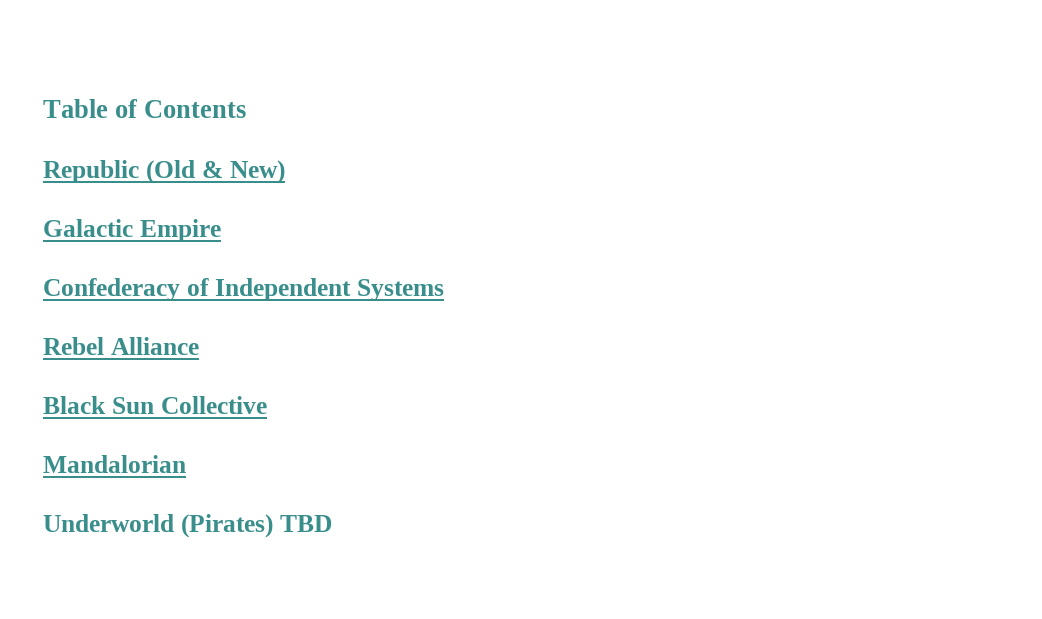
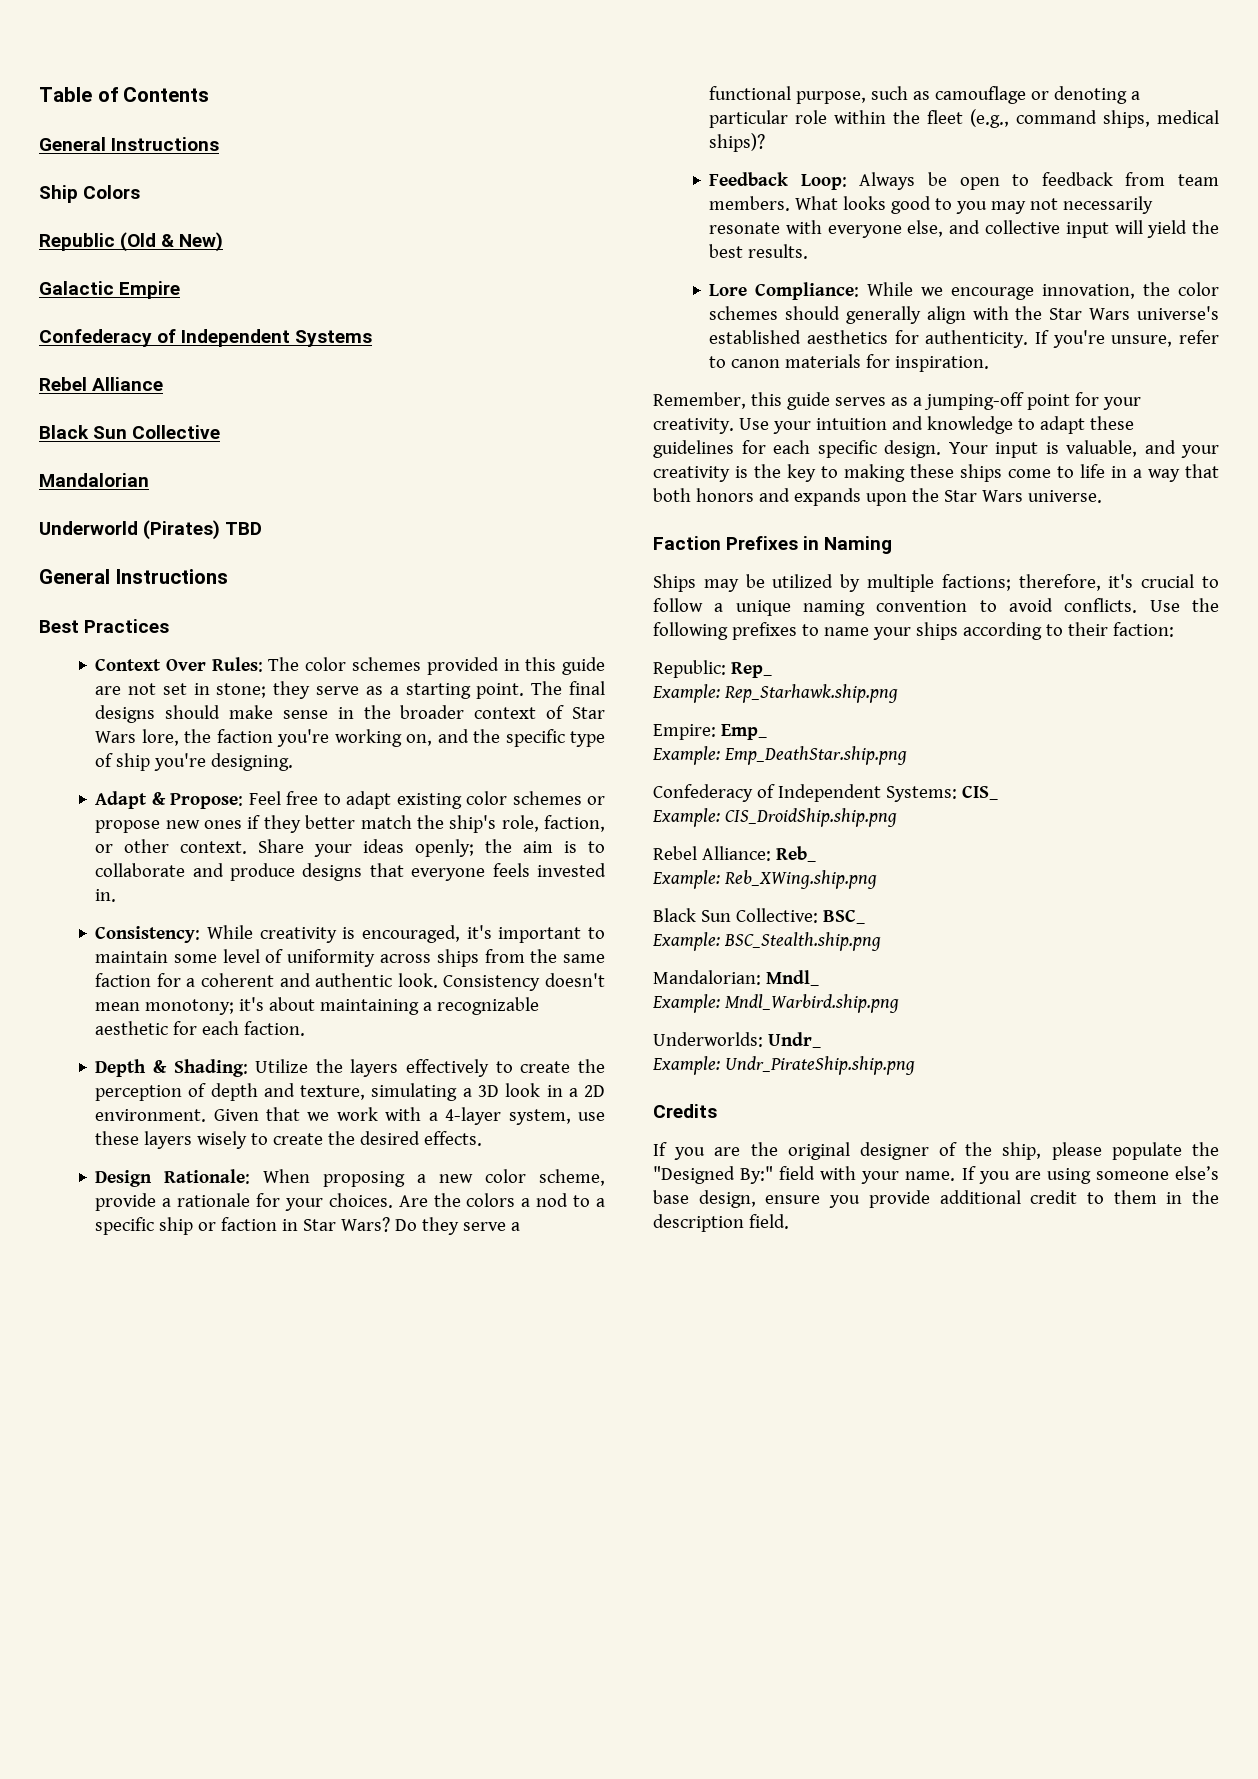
(247, 109) none -> [39,137,220,151] [39,185,141,203] // General Instructions // Ship Colors
(332, 523) none -> [39,569,228,584] [39,619,170,633] [95,657,605,675] [95,681,605,699] [95,705,605,723] [95,729,605,747] [95,753,294,771] [95,791,605,809] [95,815,605,833] [95,839,605,857] [95,863,606,881] [95,889,117,902] [95,925,605,943] [95,949,605,967] [95,973,605,991] [95,997,540,1015] [95,1021,306,1036] [95,1059,605,1077] [95,1083,605,1101] [95,1107,605,1125] [95,1131,483,1149] [95,1169,605,1187] [95,1193,605,1211] [95,1217,521,1235] [709,86,1141,104] [709,109,1219,128] [709,133,766,152] [709,172,1219,190] [709,196,1154,214] [709,220,1219,238] [709,244,809,259] [709,282,1219,300] [709,306,1219,324] [709,330,1219,348] [709,354,990,372] [653,392,1141,410] [653,416,1134,434] [653,440,1219,458] [653,464,1219,482] [653,488,1102,506] [653,536,893,554] [653,574,1219,592] [653,598,1219,616] [653,622,1174,640] [653,660,772,678] [652,684,898,703] [653,724,767,740] [652,746,907,765] [653,784,998,802] [652,808,897,827] [653,846,816,862] [652,870,877,889] [653,908,865,924] [652,932,881,951] [653,970,819,986] [652,994,899,1013] [653,1032,821,1048] [652,1056,915,1075] [653,1104,717,1118] [653,1142,1219,1160] [653,1166,1220,1184] [653,1190,1219,1208] [653,1214,789,1232] // General Instructions // Best Practices // Context Over Rules: The color schemes provided in this guide are not set in stone; they serve as a starting point. The final designs should make sense in the broader context of Star Wars lore, the faction you're working on, and the specific type of ship you're designing. // Adapt & Propose: Feel free to adapt existing color schemes or propose new ones if they better match the ship's role, faction, or other context. Share your ideas openly; the aim is to collaborate and produce designs that everyone feels invested in. // Consistency: While creativity is encouraged, it's important to maintain some level of uniformity across ships from the same faction for a coherent and authentic look. Consistency doesn't mean monotony; it's about maintaining a recognizable aesthetic for each faction. // Depth & Shading: Utilize the layers effectively to create the perception of depth and texture, simulating a 3D look in a 2D environment. Given that we work with a 4-layer system, use these layers wisely to create the desired effects. // Design Rationale: When proposing a new color scheme, provide a rationale for your choices. Are the colors a nod to a specific ship or faction in Star Wars? Do they serve a functional purpose, such as camouflage or denoting a particular role within the fleet (e.g., command ships, medical ships)? // Feedback Loop: Always be open to feedback from team members. What looks good to you may not necessarily resonate with everyone else, and collective input will yield the best results. // Lore Compliance: While we encourage innovation, the color schemes should generally align with the Star Wars universe's established aesthetics for authenticity. If you're unsure, refer to canon materials for inspiration. // Remember, this guide serves as a jumping-off point for your creativity. Use your intuition and knowledge to adapt these guidelines for each specific design. Your input is valuable, and your creativity is the key to making these ships come to life in a way that both honors and expands upon the Star Wars universe. // Faction Prefixes in Naming // Ships may be utilized by multiple factions; therefore, it's crucial to follow a unique naming convention to avoid conflicts. Use the following prefixes to name your ships according to their faction: // Republic: Rep_ // Example: Rep_Starhawk.ship.png // Empire: Emp_ // Example: Emp_DeathStar.ship.png // Confederacy of Independent Systems: CIS_ // Example: CIS_DroidShip.ship.png // Rebel Alliance: Reb_ // Example: Reb_XWing.ship.png // Black Sun Collective: BSC_ // Example: BSC_Stealth.ship.png // Mandalorian: Mndl_ // Example: Mndl_Warbird.ship.png // Underworlds: Undr_ // Example: Undr_PirateShip.ship.png // Credits // If you are the original designer of the ship, please populate the "Designed By:" field with your name. If you are using someone else’s base design, ensure you provide additional credit to them in the description field.

